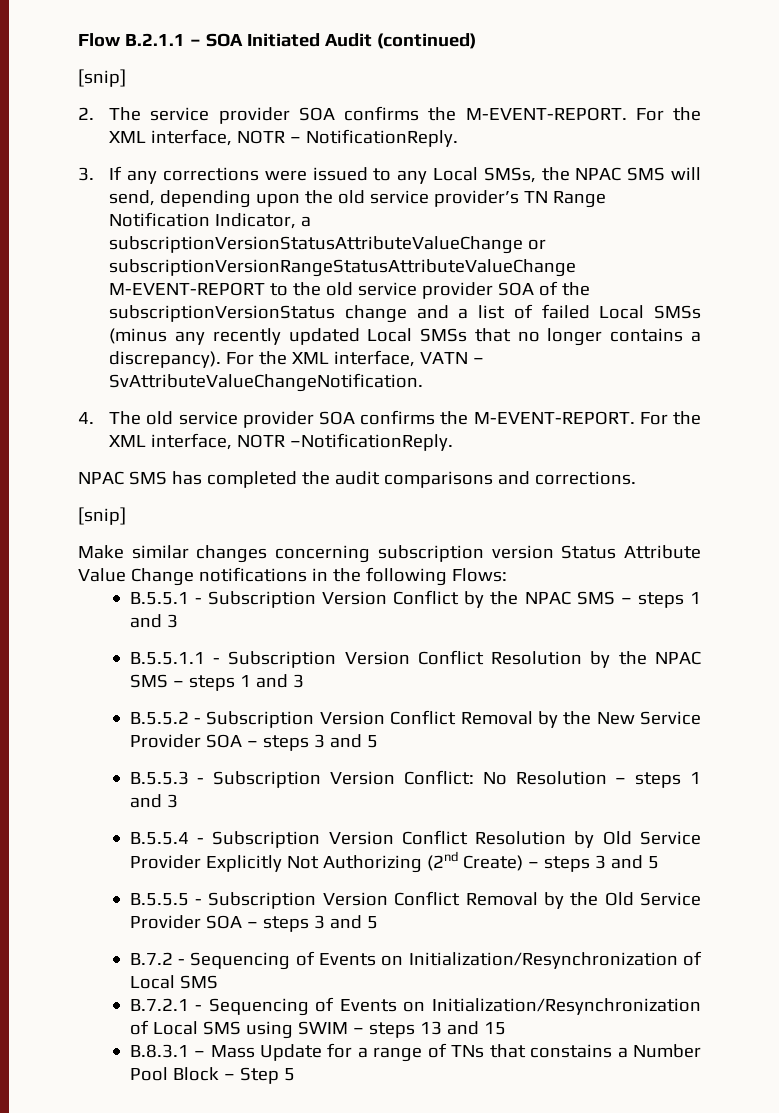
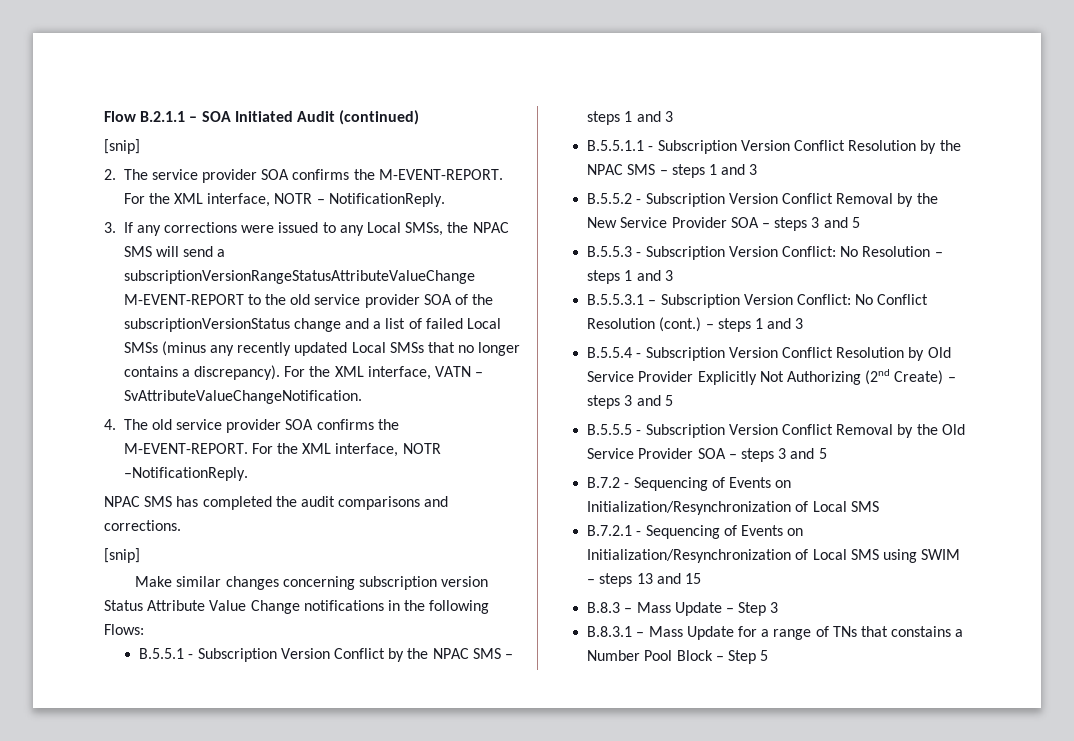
[109,190,607,208] [109,212,312,229] [109,236,547,254] send, depending upon the old service provider’s TN Range Notification Indicator, a subscriptionVersionStatusAttributeValueChange or -> [183,246,226,257] send a
(178, 801) none -> [587,294,929,308] [587,317,804,332] // B.5.5.3.1 – Subscription Version Conflict: No Conflict Resolution (cont.) – steps 1 and 3
(506, 1028) none -> [587,602,779,616] // B.8.3 – Mass Update – Step 3

